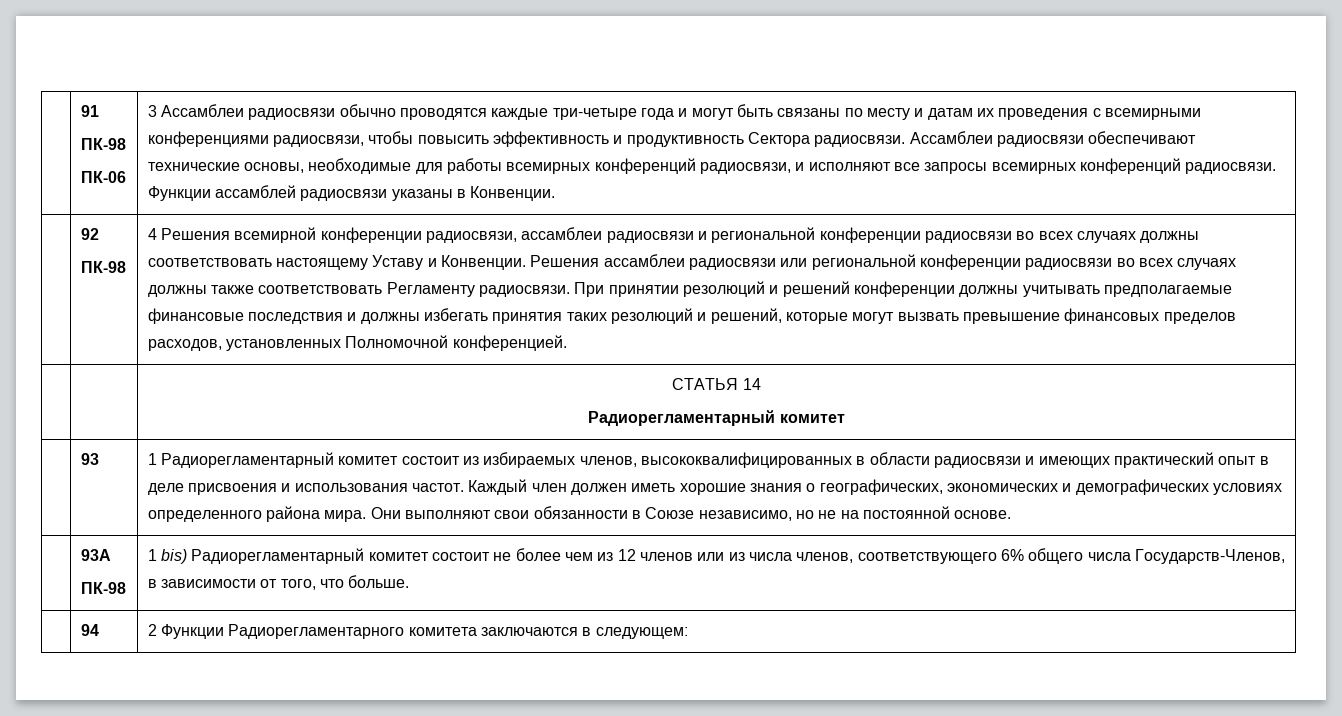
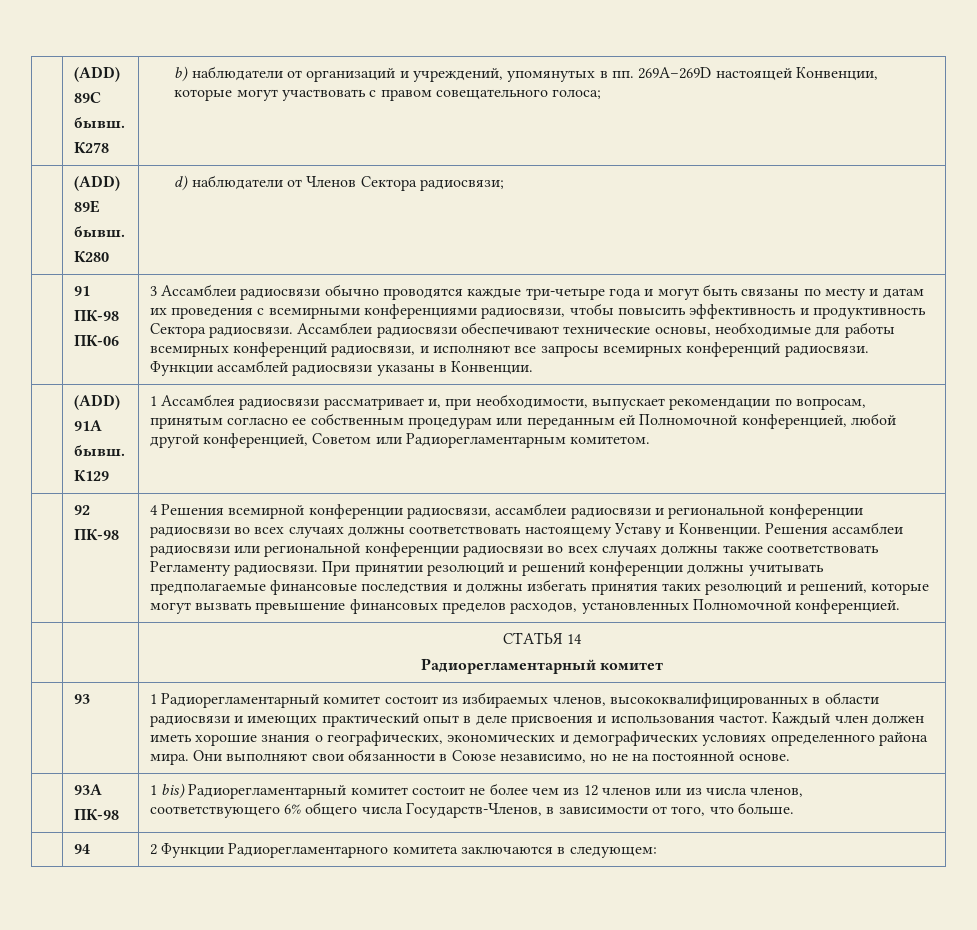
(80, 111) none -> [73,66,120,82] [73,92,101,103] [73,117,125,128] [73,142,109,154] [174,66,878,82] [174,89,602,101] [73,175,120,191] [73,200,100,213] [73,226,125,237] [73,251,109,263] [174,175,504,191] | (ADD) // 89C // бывш. // К278 | b) наблюдатели от организаций и учреждений, упомянутых в пп. 269А–269D настоящей Конвенции, которые могут участвовать с правом совещательного голоса; // | (ADD) // 89E // бывш. // К280 | d) наблюдатели от Членов Сектора радиосвязи; //
(556, 193) none -> [73,394,120,410] [73,420,102,431] [73,445,125,456] [73,470,109,482] [149,394,866,410] [149,413,896,429] [149,433,651,448] // | (ADD) // 91A // бывш. // К129 | 1 Ассамблея радиосвязи рассматривает и, при необходимости, выпускает рекомендации по вопросам, принятым согласно ее собственным процедурам или переданным ей Полномочной конференцией, любой другой конференцией, Советом или Радиорегламентарным комитетом.

